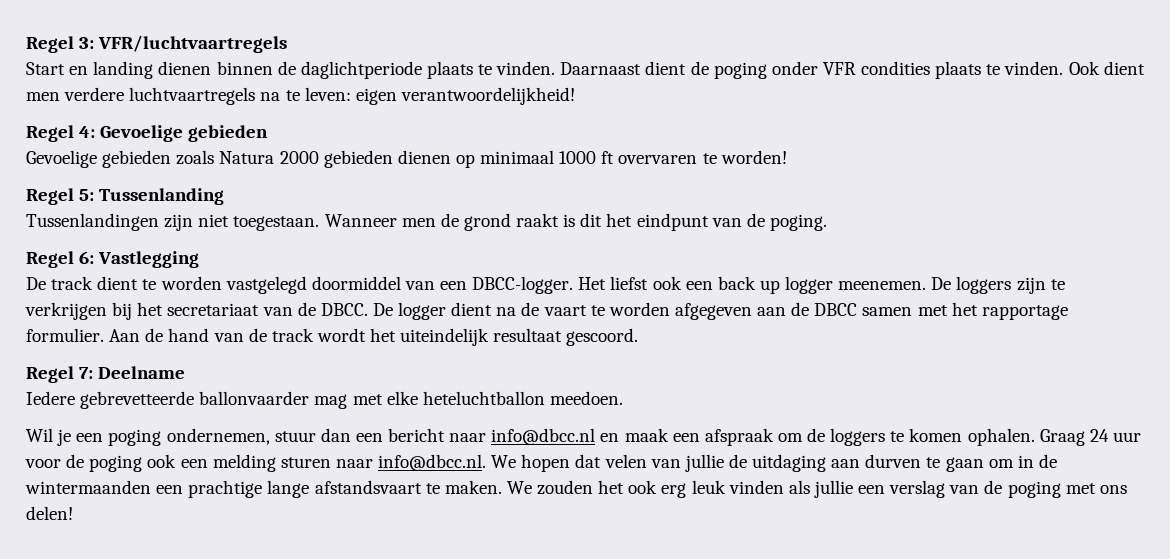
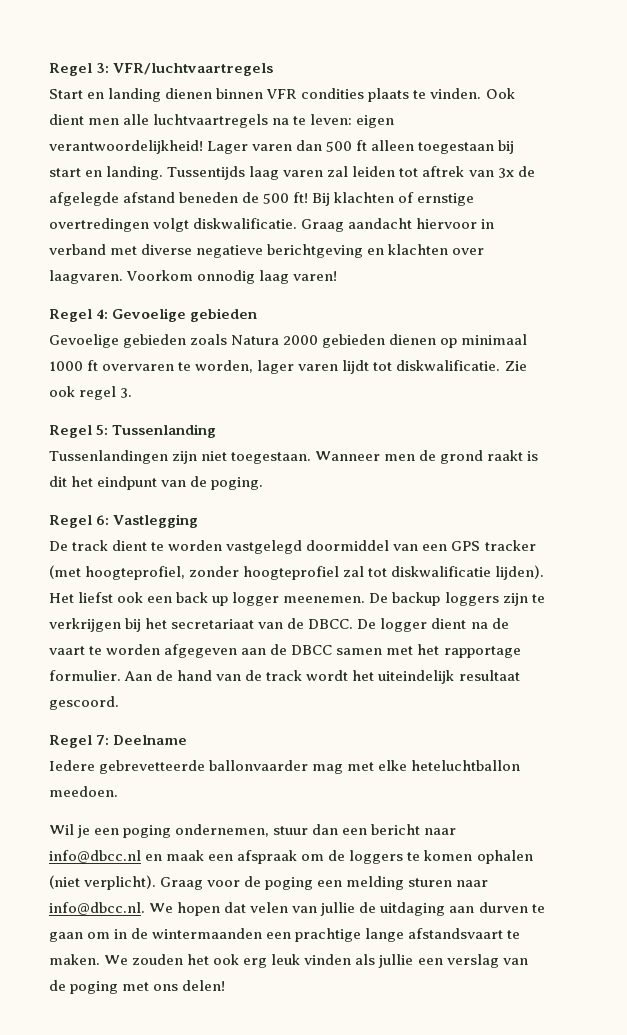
[277,61,818,79] de daglichtperiode plaats te vinden. Daarnaast dient de poging onder -> (264, 93) none
[64,87,125,101] verdere -> [123,114,150,125] alle
(575, 96) none -> [207,140,515,154] [49,166,535,180] [49,192,475,206] [49,218,495,232] [49,244,485,258] [49,270,338,284] Lager varen dan 500 ft alleen toegestaan bij start en landing. Tussentijds laag varen zal leiden tot aftrek van 3x de afgelegde afstand beneden de 500 ft! Bij klachten of ernstige overtredingen volgt diskwalificatie. Graag aandacht hiervoor in verband met diverse negatieve berichtgeving en klachten over laagvaren. Voorkom onnodig laag varen!
[720,150,787,164] worden! -> [195,360,527,374] [49,386,133,400] worden, lager varen lijdt tot diskwalificatie. Zie ook regel 3.
[472,276,574,294] DBCC-logger. -> [451,540,536,551] [49,565,545,580] GPS tracker (met hoogteprofiel, zonder hoogteprofiel zal tot diskwalificatie lijden).
(952, 283) none -> [392,592,441,606] backup
[967,428,1141,446] ophalen. Graag 24 uur -> [476,850,533,864] [49,875,204,890] ophalen (niet verplicht). Graag
[147,454,177,468] ook -> (314, 883) none

